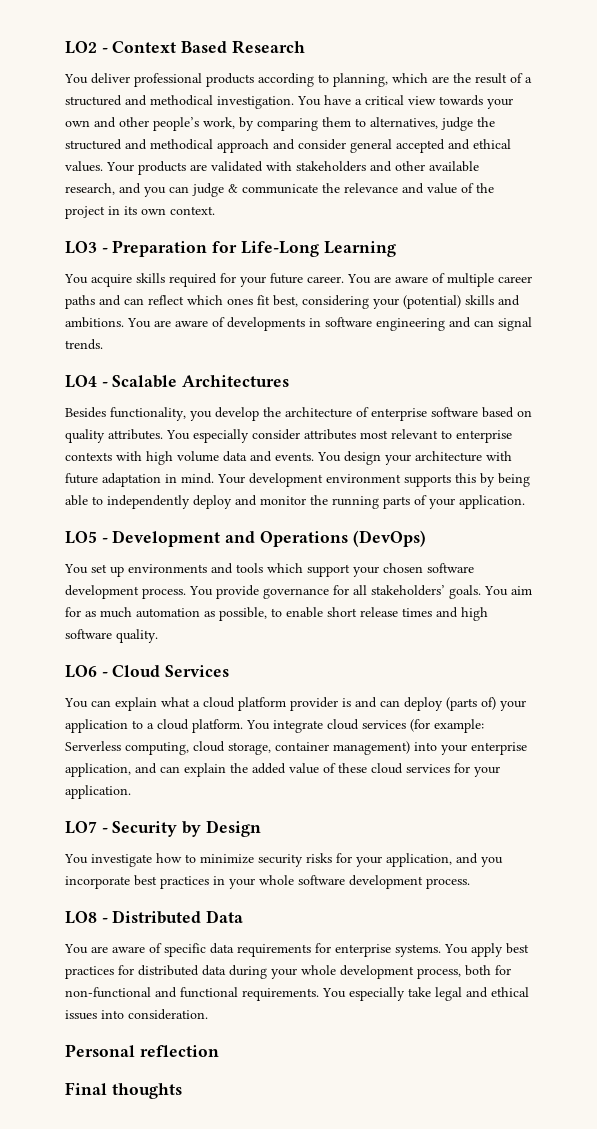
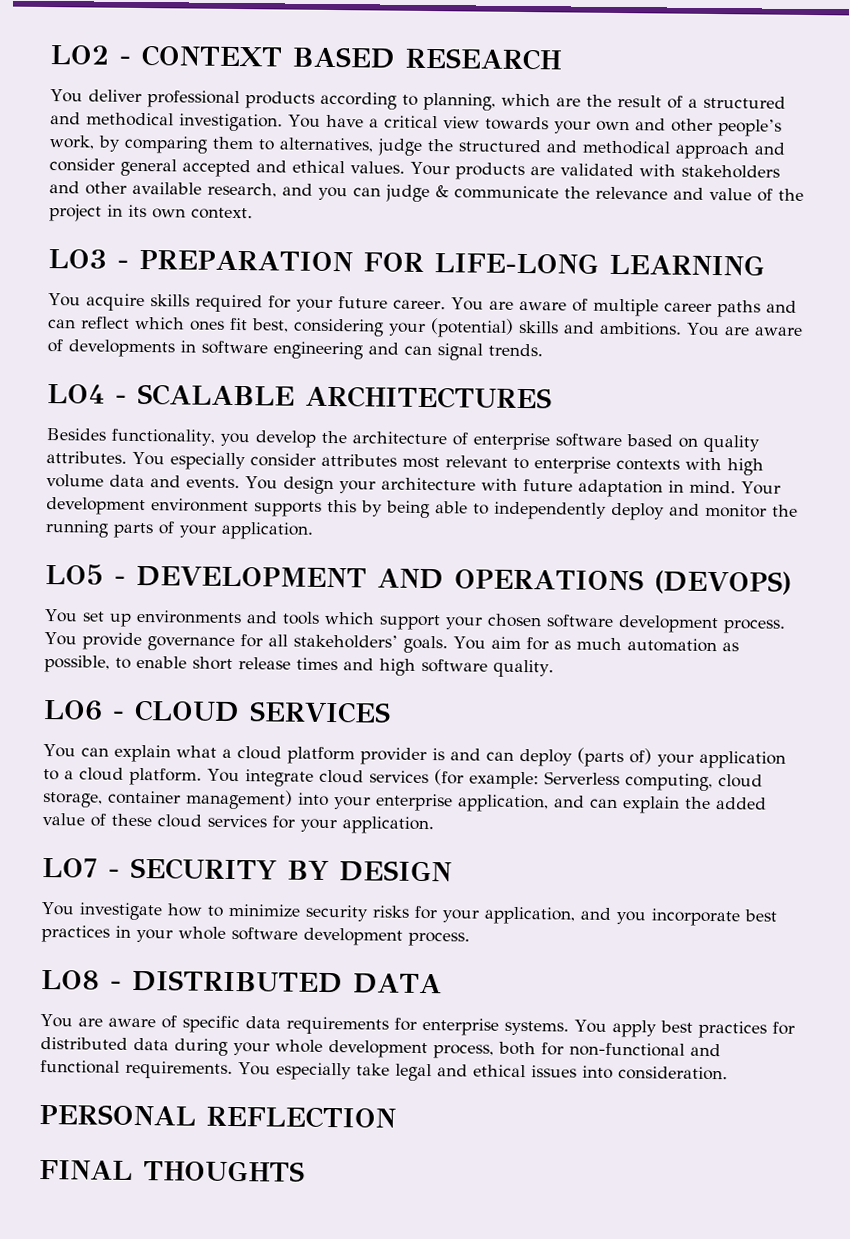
[112,40,305,54] Context Based Research -> [141,45,562,71] CONTEXT BASED RESEARCH
[112,240,396,257] Preparation for Life-Long Learning -> [139,249,765,276] PREPARATION FOR LIFE-LONG LEARNING
[112,375,290,388] Scalable Architectures -> [137,383,552,410] SCALABLE ARCHITECTURES
[112,530,426,547] Development and Operations (DevOps) -> [136,565,792,595] DEVELOPMENT AND OPERATIONS (DEVOPS)
[112,665,230,677] Cloud Services -> [134,699,391,724] CLOUD SERVICES
[112,820,261,837] Security by Design -> [130,857,452,883] SECURITY BY DESIGN
[112,910,244,924] Distributed Data -> [132,969,442,995] DISTRIBUTED DATA
[65,1044,219,1057] [65,1082,182,1099] Personal reflection // Final thoughts -> [39,1103,396,1129] [39,1159,305,1182] PERSONAL REFLECTION // FINAL THOUGHTS

